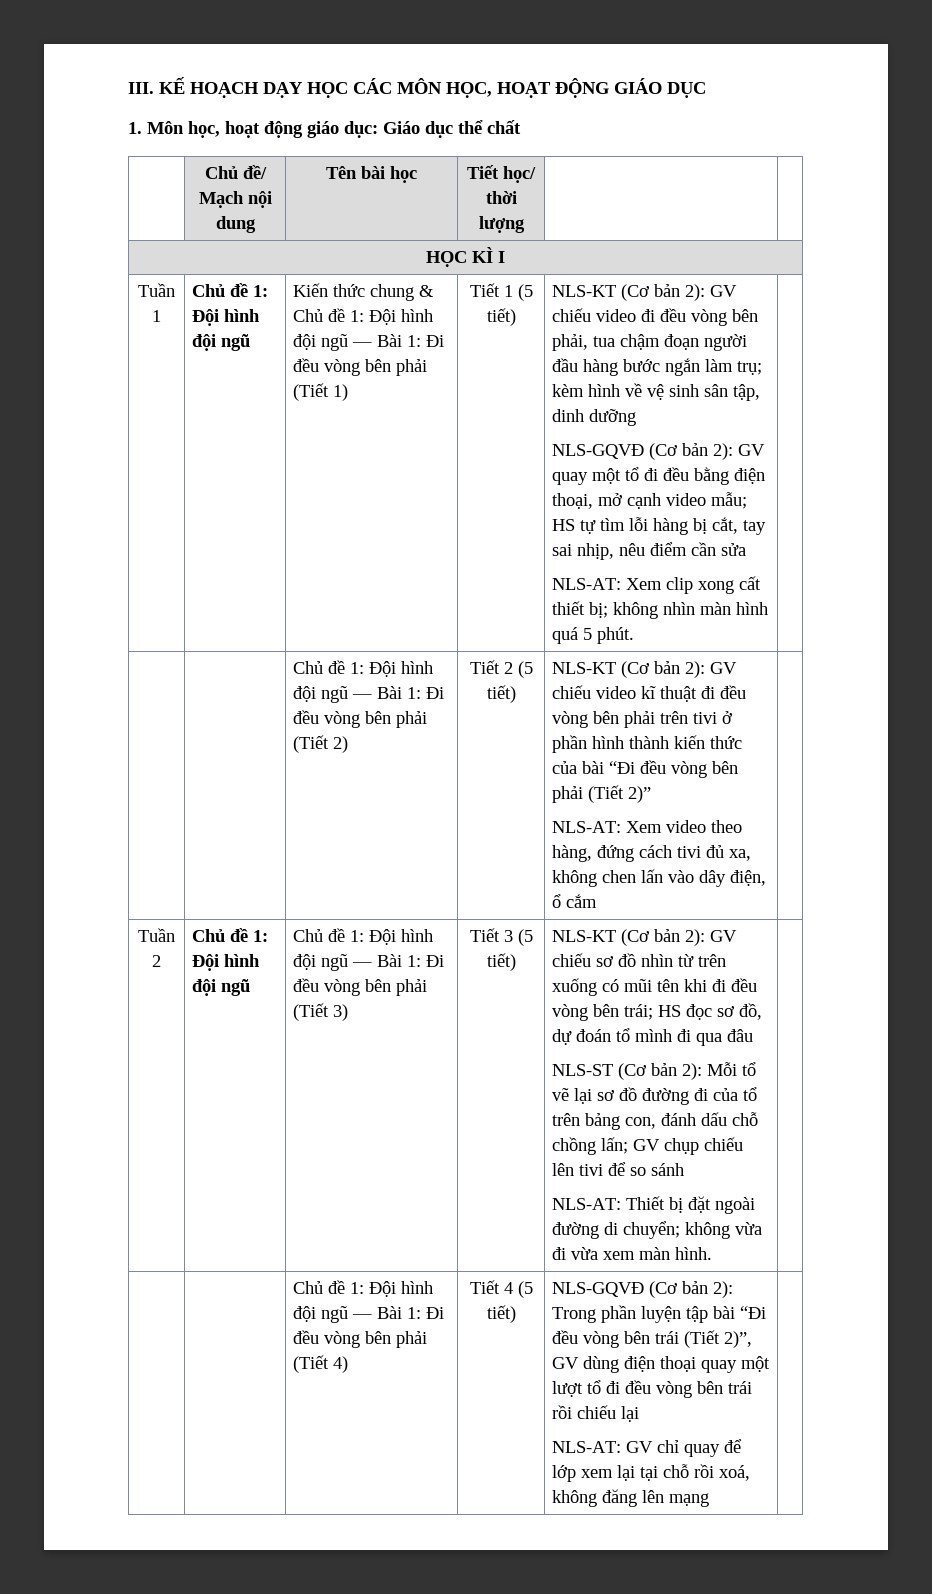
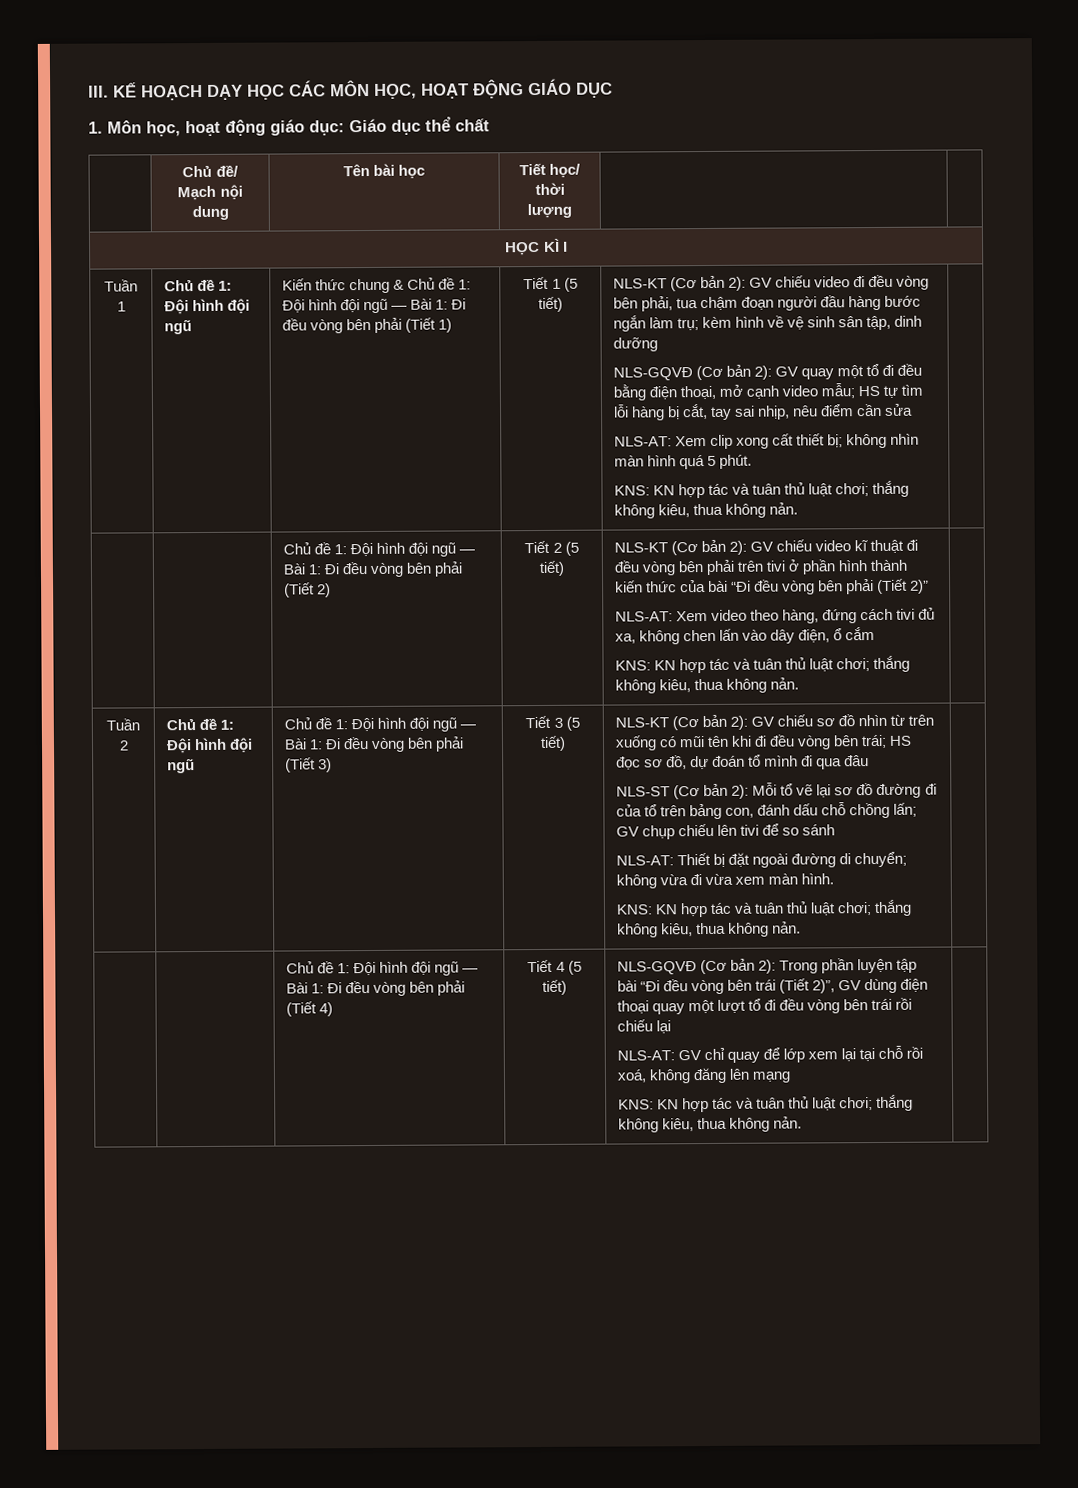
(635, 635) none -> [613,480,910,499] [613,502,799,519] // KNS: KN hợp tác và tuân thủ luật chơi; thắng không kiêu, thua không nản.
(598, 901) none -> [614,655,911,674] [614,677,800,694] // KNS: KN hợp tác và tuân thủ luật chơi; thắng không kiêu, thua không nản.
(713, 1253) none -> [615,899,913,918] [616,921,802,938] // KNS: KN hợp tác và tuân thủ luật chơi; thắng không kiêu, thua không nản.
(710, 1500) none -> [617,1094,914,1113] [617,1116,803,1133] // KNS: KN hợp tác và tuân thủ luật chơi; thắng không kiêu, thua không nản.

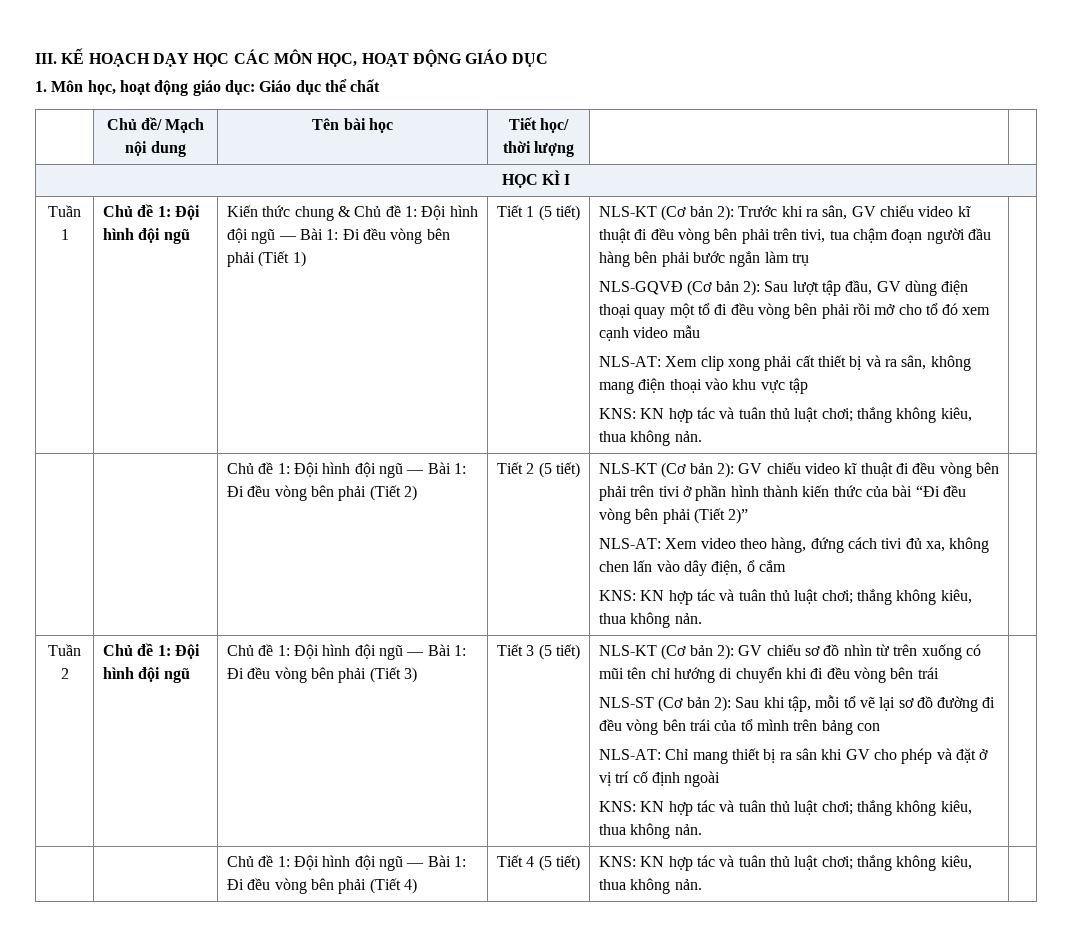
[749,274,930,290] [612,296,674,312] GV chiếu video đi đều vòng bên phải, -> [738,205,971,220] [598,228,826,244] Trước khi ra sân, GV chiếu video kĩ thuật đi đều vòng bên phải trên tivi,
(882, 303) none -> [634,251,690,267] bên phải
[677,315,923,331] [612,337,658,352] [612,364,799,381] trụ; kèm hình về vệ sinh sân tập, dinh dưỡng // NLS-GQVĐ (Cơ bản 2): GV -> [791,253,809,266] [598,280,969,296] [598,304,631,318] trụ // NLS-GQVĐ (Cơ bản 2): Sau lượt tập đầu, GV dùng điện thoại
[612,383,924,401] [612,403,914,421] bằng điện thoại, mở cạnh video mẫu; HS tự tìm lỗi hàng bị cắt, tay sai nhịp, nêu điểm cần sửa -> [757,303,991,319] [598,325,700,341] vòng bên phải rồi mở cho tổ đó xem cạnh video mẫu
(770, 443) none -> [764,356,793,371] phải
[827,433,920,449] [613,454,753,470] bị; không nhìn màn hình quá 5 phút. -> [849,355,971,371] [598,378,808,394] bị và ra sân, không mang điện thoại vào khu vực tập
(730, 741) none -> [650,667,782,683] chỉ hướng di chuyển
[861,734,913,749] [615,754,870,770] trái; HS đọc sơ đồ, dự đoán tổ mình đi qua đâu -> [917,667,939,679] trái
[752,782,778,796] Mỗi -> [735,695,841,712] Sau khi tập, mỗi
(937, 789) none -> [598,719,711,735] đều vòng bên trái
(658, 810) none -> [756,719,789,731] mình
[725,802,918,819] [615,823,836,840] [615,851,908,868] [615,873,835,889] con, đánh dấu chỗ chồng lấn; GV chụp chiếu lên tivi để so sánh // NLS-AT: Thiết bị đặt ngoài đường di chuyển; không vừa đi vừa xem màn hình. -> [856,723,880,731] [598,748,989,764] [598,771,721,787] con // NLS-AT: Chỉ mang thiết bị ra sân khi GV cho phép và đặt ở vị trí cố định ngoài
[616,958,918,975] [616,978,929,995] [616,997,913,1015] [616,1019,672,1034] [616,1045,924,1063] [616,1067,792,1084] NLS-GQVĐ (Cơ bản 2): Trong phần luyện tập bài “Đi đều vòng bên trái (Tiết 2)”, GV dùng điện thoại quay một lượt tổ đi đều vòng bên trái rồi chiếu lại // NLS-AT: GV chỉ quay để lớp xem lại tại chỗ rồi xoá, không đăng lên mạng // -> (580, 863) none

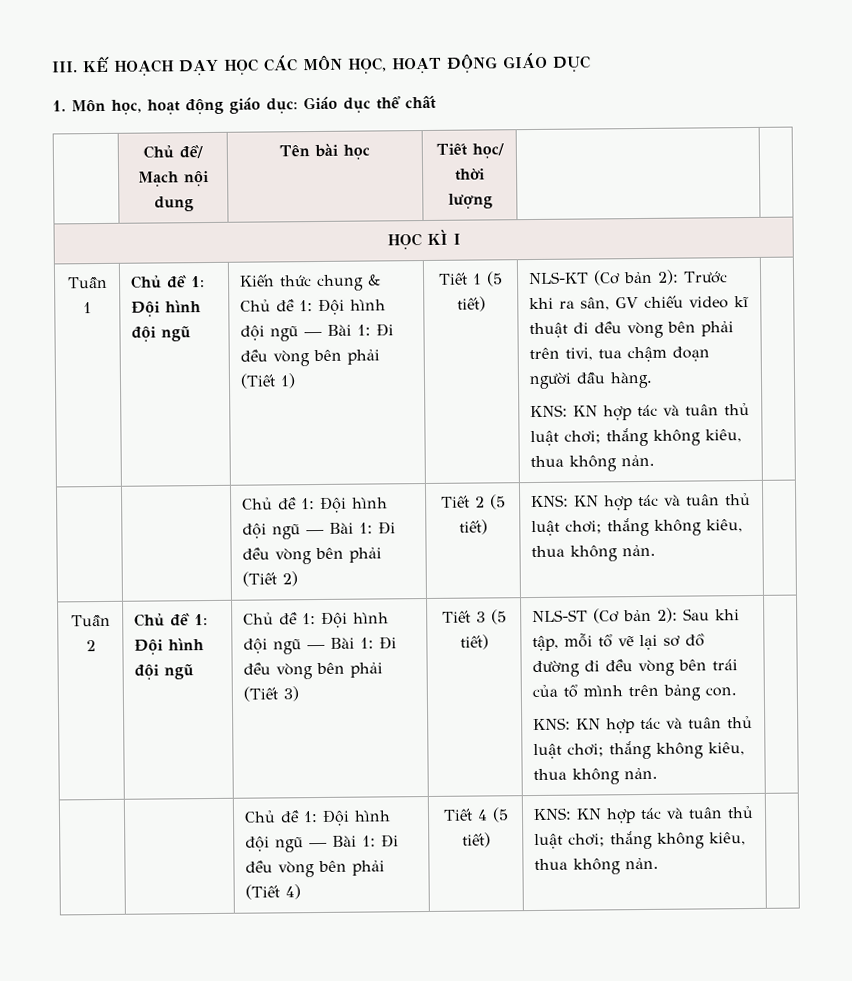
[598,251,809,267] [598,280,969,296] [598,303,991,319] [598,325,700,341] [598,355,971,371] [598,378,808,394] hàng bên phải bước ngắn làm trụ // NLS-GQVĐ (Cơ bản 2): Sau lượt tập đầu, GV dùng điện thoại quay một tổ đi đều vòng bên phải rồi mở cho tổ đó xem cạnh video mẫu // NLS-AT: Xem clip xong phải cất thiết bị và ra sân, không mang điện thoại vào khu vực tập -> [610,371,654,389] hàng.
[598,462,999,478] [598,485,966,501] [598,508,749,524] [598,537,990,553] [598,560,786,576] NLS-KT (Cơ bản 2): GV chiếu video kĩ thuật đi đều vòng bên phải trên tivi ở phần hình thành kiến thức của bài “Đi đều vòng bên phải (Tiết 2)” // NLS-AT: Xem video theo hàng, đứng cách tivi đủ xa, không chen lấn vào dây điện, ổ cắm // -> (488, 527) none
[598,644,981,660] [598,667,939,683] NLS-KT (Cơ bản 2): GV chiếu sơ đồ nhìn từ trên xuống có mũi tên chỉ hướng di chuyển khi đi đều vòng bên trái // -> (489, 642) none
[856,723,880,731] [598,748,989,764] [598,771,721,787] con // NLS-AT: Chỉ mang thiết bị ra sân khi GV cho phép và đặt ở vị trí cố định ngoài -> [705,687,738,697] con.

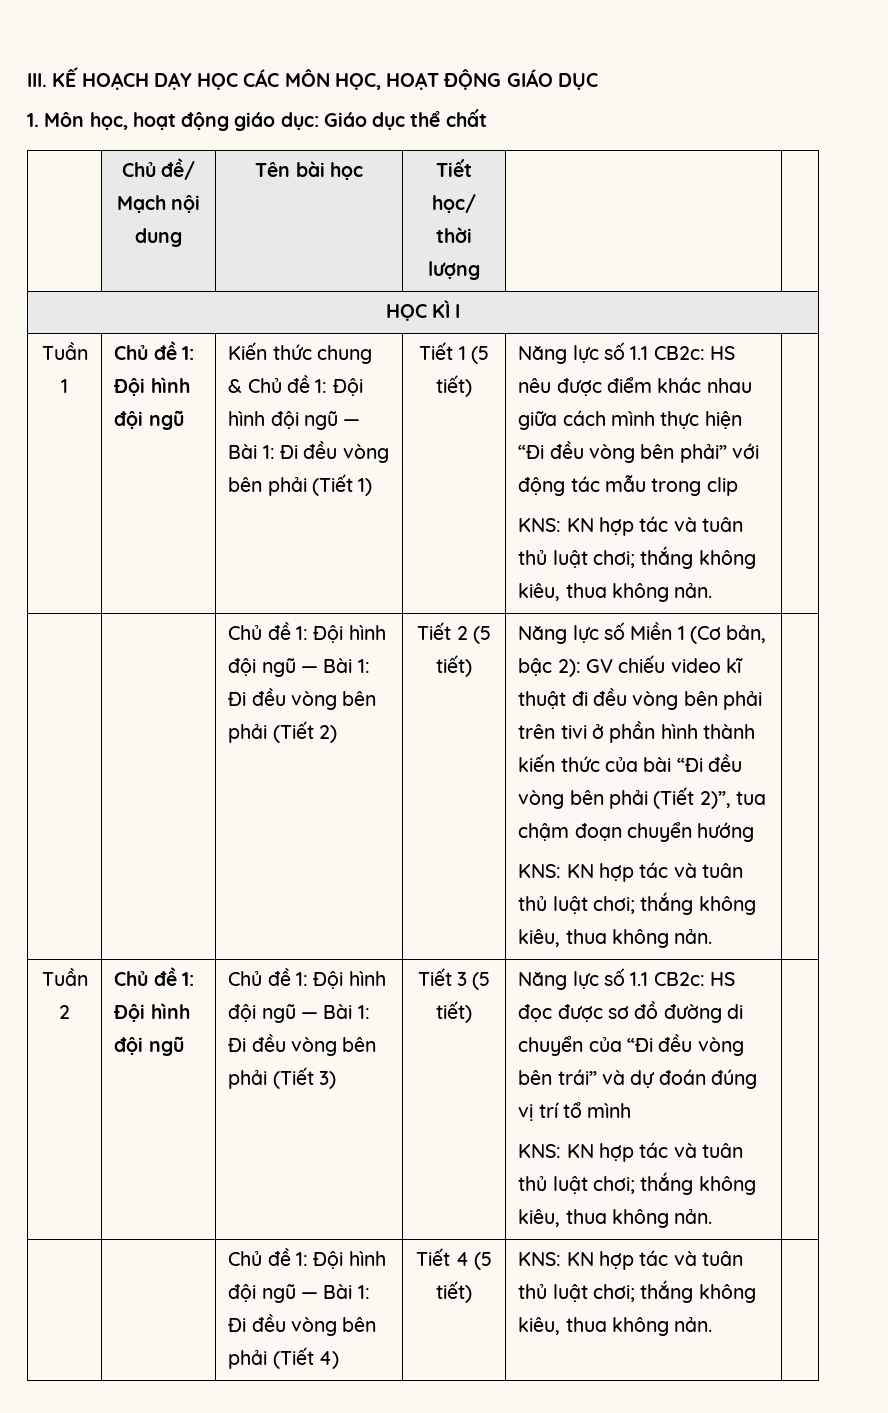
[528,269,729,286] [529,295,750,311] [529,321,735,339] [529,346,711,363] [529,371,654,390] NLS-KT (Cơ bản 2): Trước khi ra sân, GV chiếu video kĩ thuật đi đều vòng bên phải trên tivi, tua chậm đoạn người đầu hàng. -> [518,342,735,364] [518,377,752,396] [518,410,742,430] [518,441,759,463] [518,475,738,496] Năng lực số 1.1 CB2c: HS nêu được điểm khác nhau giữa cách mình thực hiện “Đi đều vòng bên phải” với động tác mẫu trong clip
(488, 527) none -> [518,622,767,644] [518,655,743,677] [518,688,762,710] [518,721,755,743] [518,754,742,772] [518,787,766,809] [518,822,755,842] Năng lực số Miền 1 (Cơ bản, bậc 2): GV chiếu video kĩ thuật đi đều vòng bên phải trên tivi ở phần hình thành kiến thức của bài “Đi đều vòng bên phải (Tiết 2)”, tua chậm đoạn chuyển hướng //
[532,607,741,624] [532,633,706,652] [532,659,739,678] [532,684,559,698] NLS-ST (Cơ bản 2): Sau khi tập, mỗi tổ vẽ lại sơ đồ đường đi đều vòng bên trái của -> [518,968,735,990] [518,1001,743,1023] [518,1034,744,1056] [518,1069,757,1089] [518,1102,559,1121] Năng lực số 1.1 CB2c: HS đọc được sơ đồ đường di chuyển của “Đi đều vòng bên trái” và dự đoán đúng vị trí
[628,684,738,701] trên bảng con. -> (632, 1110) none

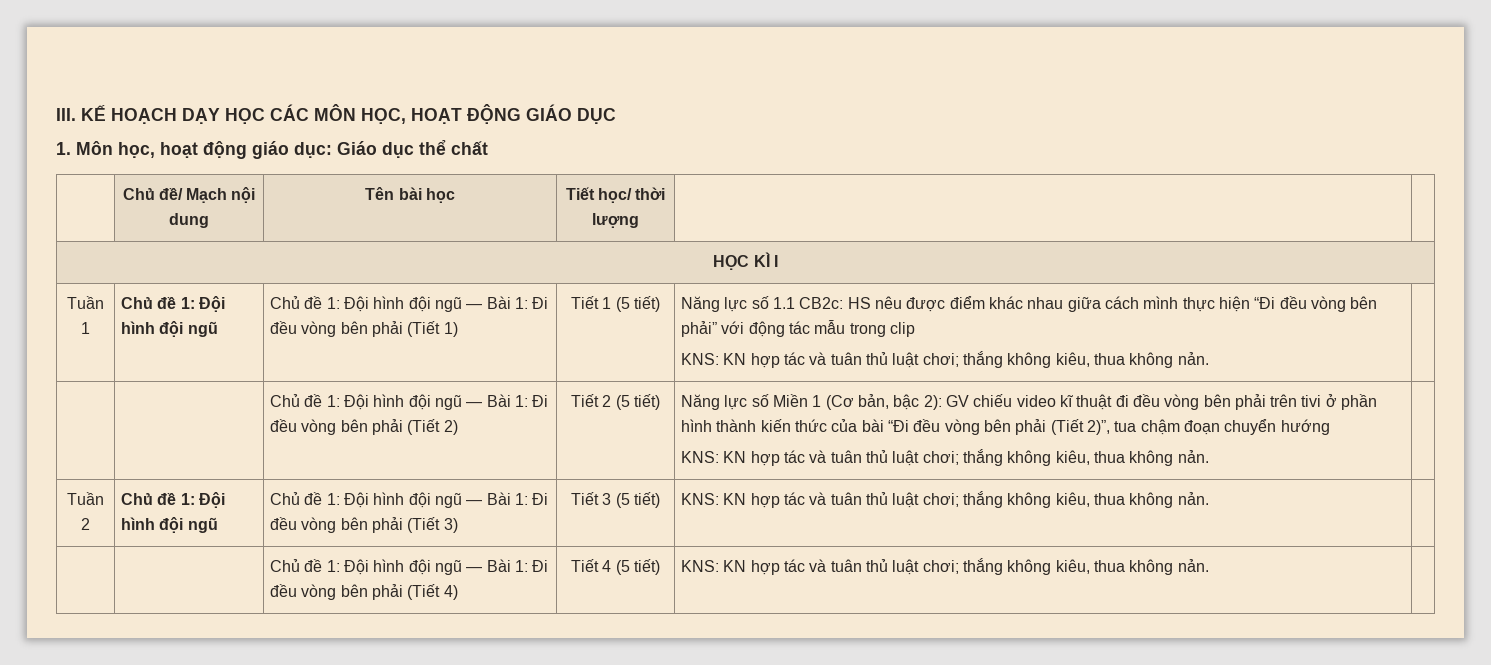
[228,342,373,364] [228,379,243,393] Kiến thức chung & -> (218, 329) none
[518,968,735,990] [518,1001,743,1023] [518,1034,744,1056] [518,1069,757,1089] [518,1102,632,1121] Năng lực số 1.1 CB2c: HS đọc được sơ đồ đường di chuyển của “Đi đều vòng bên trái” và dự đoán đúng vị trí tổ mình // -> (660, 500) none

